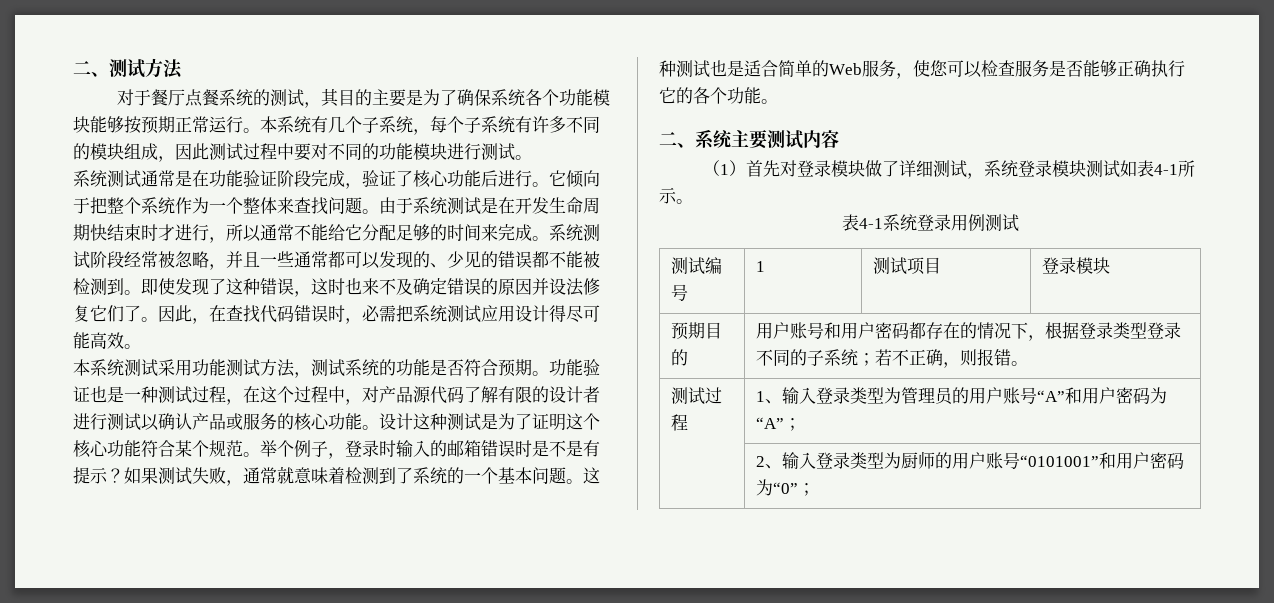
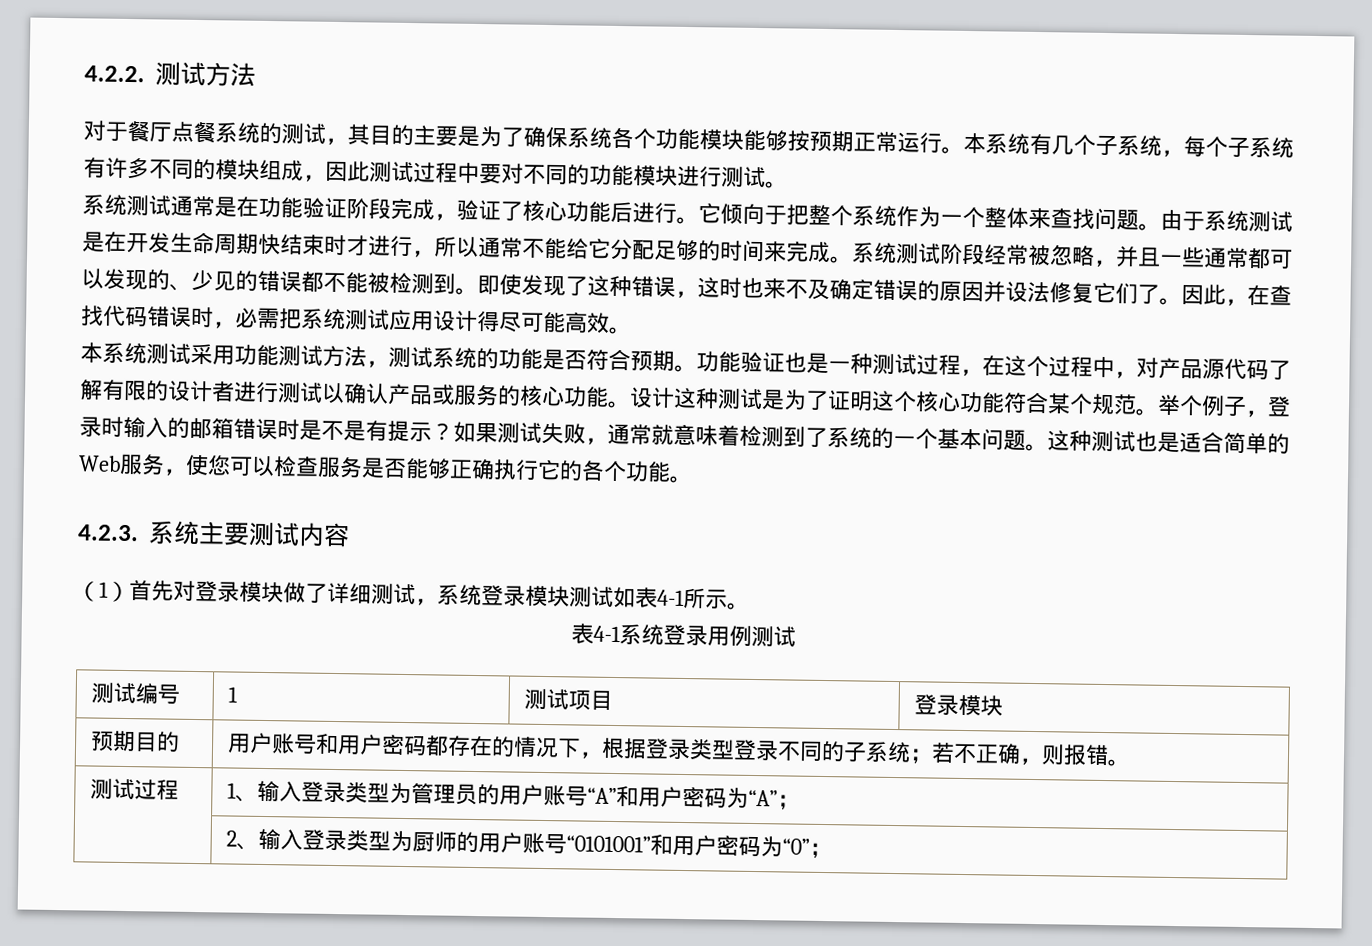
[73,61,109,77] 二、 -> [84,65,145,83] 4.2.2.
[659,132,695,148] 二、 -> [77,524,139,542] 4.2.3.

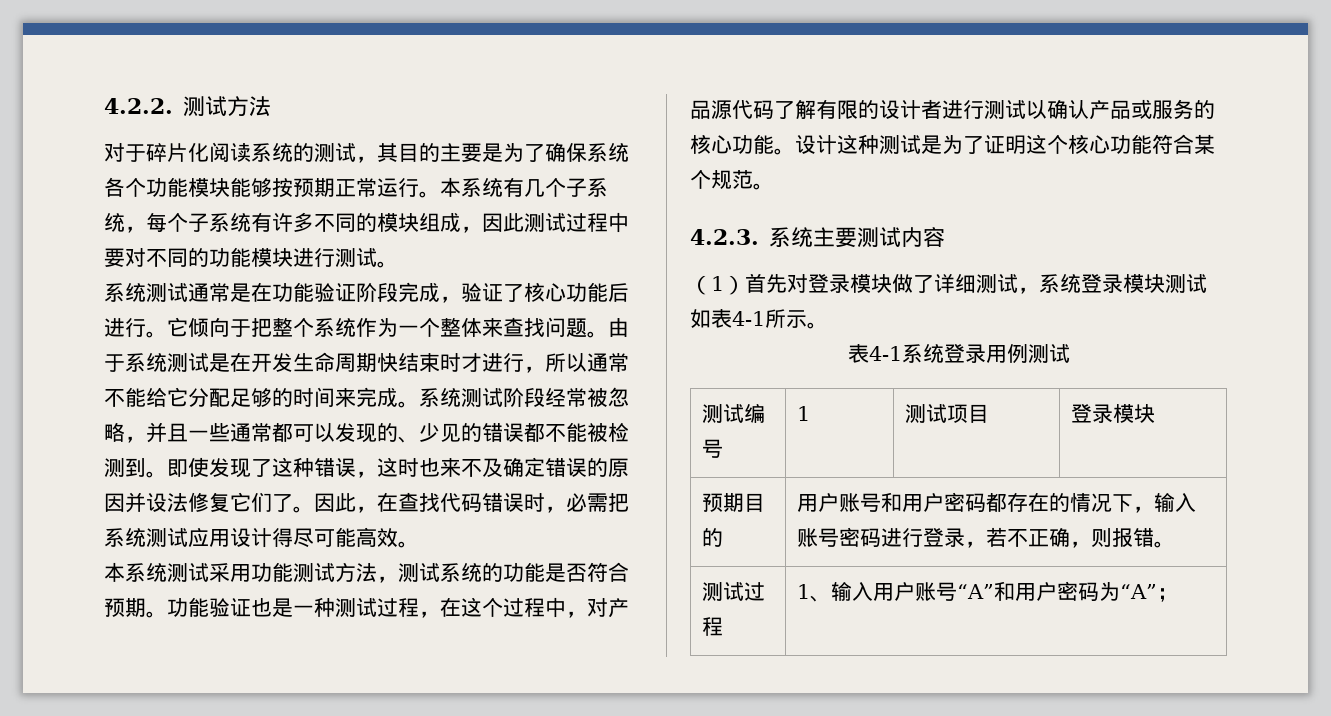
[127,120,216,144] 餐厅点餐 -> [146,142,251,162] 碎片化阅读
[1157,394,1291,418] [79,416,1290,455] [78,453,692,484] 举个例子，登录时输入的邮箱错误时是不是有提示？如果测试失败，通常就意味着检测到了系统的一个基本问题。这种测试也是适合简单的Web服务，使您可以检查服务是否能够正确执行它的各个功能。 -> (774, 186) none
[601,737,934,764] 根据登录类型登录不同的子系统； -> [1153,492,1196,512] [796,527,986,548] 输入账号密码进行登录，
[301,781,501,806] 登录类型为管理员的 -> (873, 591) none
[226,828,833,859] // | 2、输入登录类型为厨师的用户账号“0101001”和用户密码为“0”； -> (1178, 595) none

